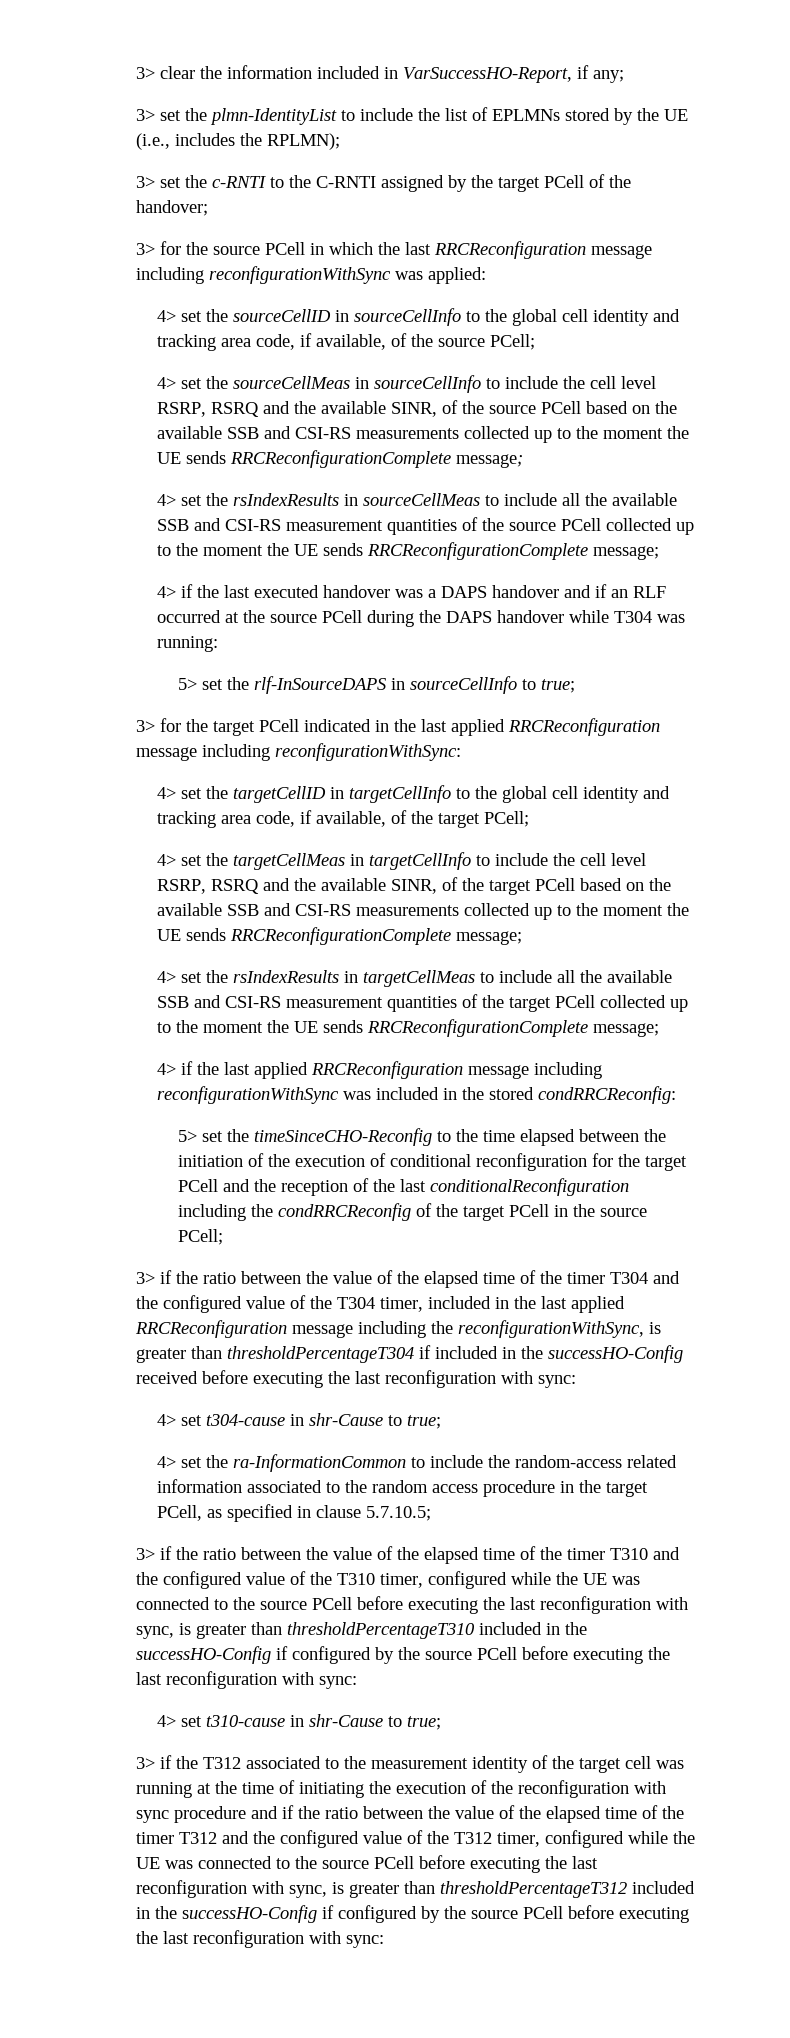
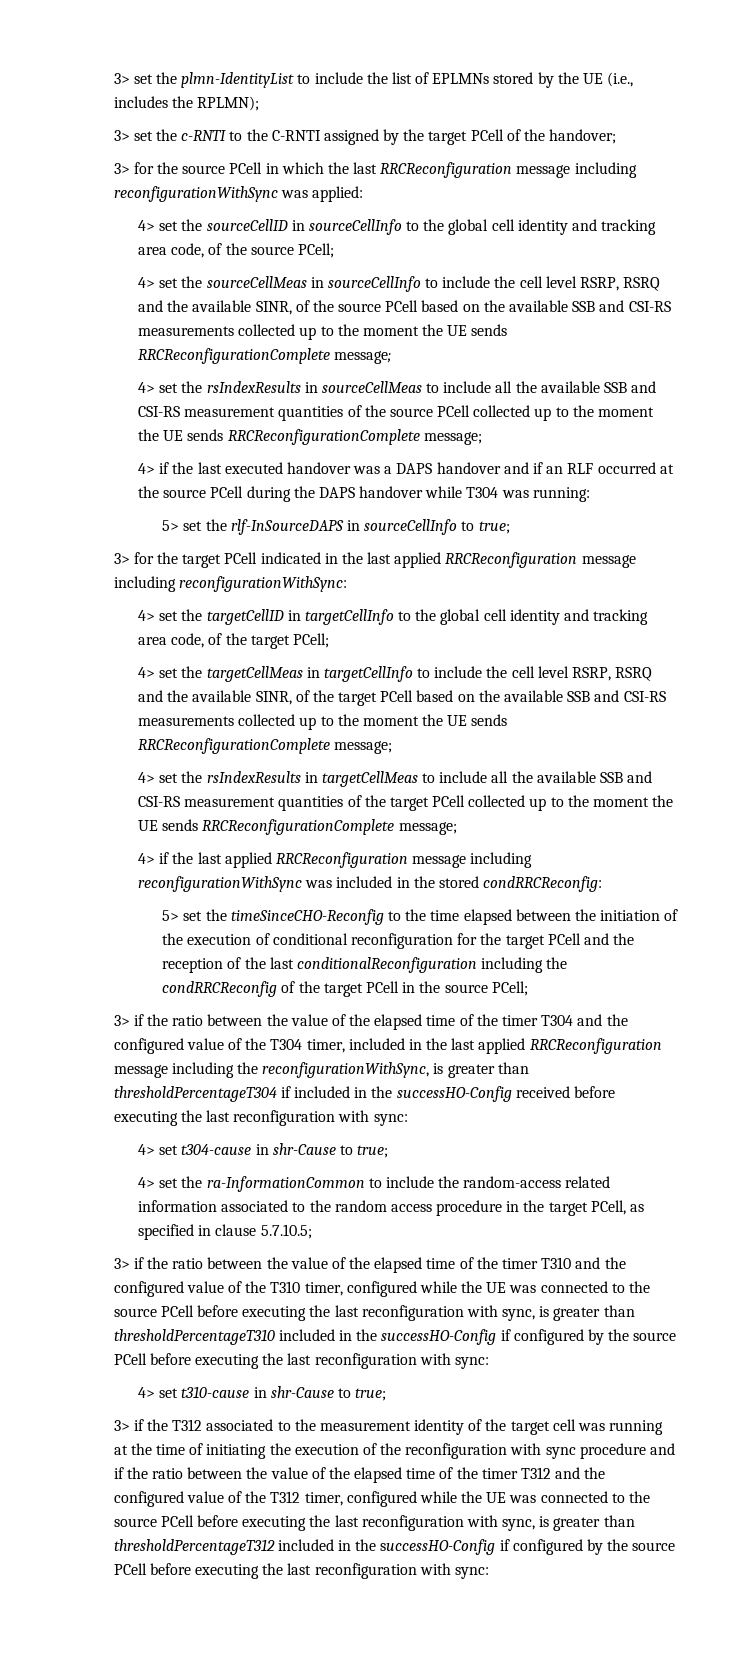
[135,65,624,83] [135,109,155,121] 3> clear the information included in VarSuccessHO-Report, if any; // 3> -> [113,73,130,84] 3>
[299,333,386,350] if available, -> (205, 250) none
[299,810,386,827] if available, -> (205, 640) none

